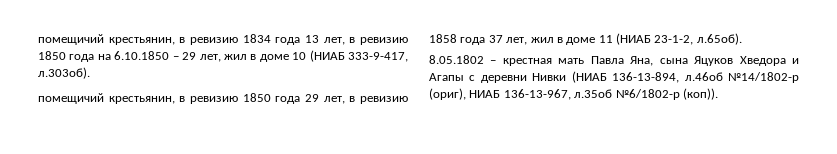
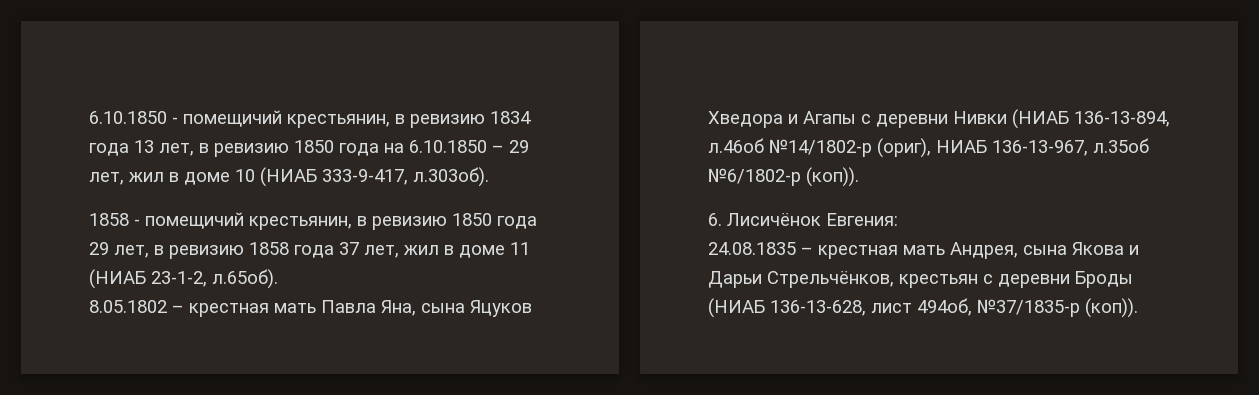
(38, 39) none -> [89,111,178,124] 6.10.1850 -
(90, 73) none -> [89,213,140,226] 1858 -
(718, 94) none -> [708,213,898,226] [708,242,1139,259] [708,271,1133,288] [708,298,1138,318] // 6. Лисичёнок Евгения: // 24.08.1835 – крестная мать Андрея, сына Якова и Дарьи Стрельчёнков, крестьян с деревни Броды (НИАБ 136-13-628, лист 494об, №37/1835-р (коп)).

